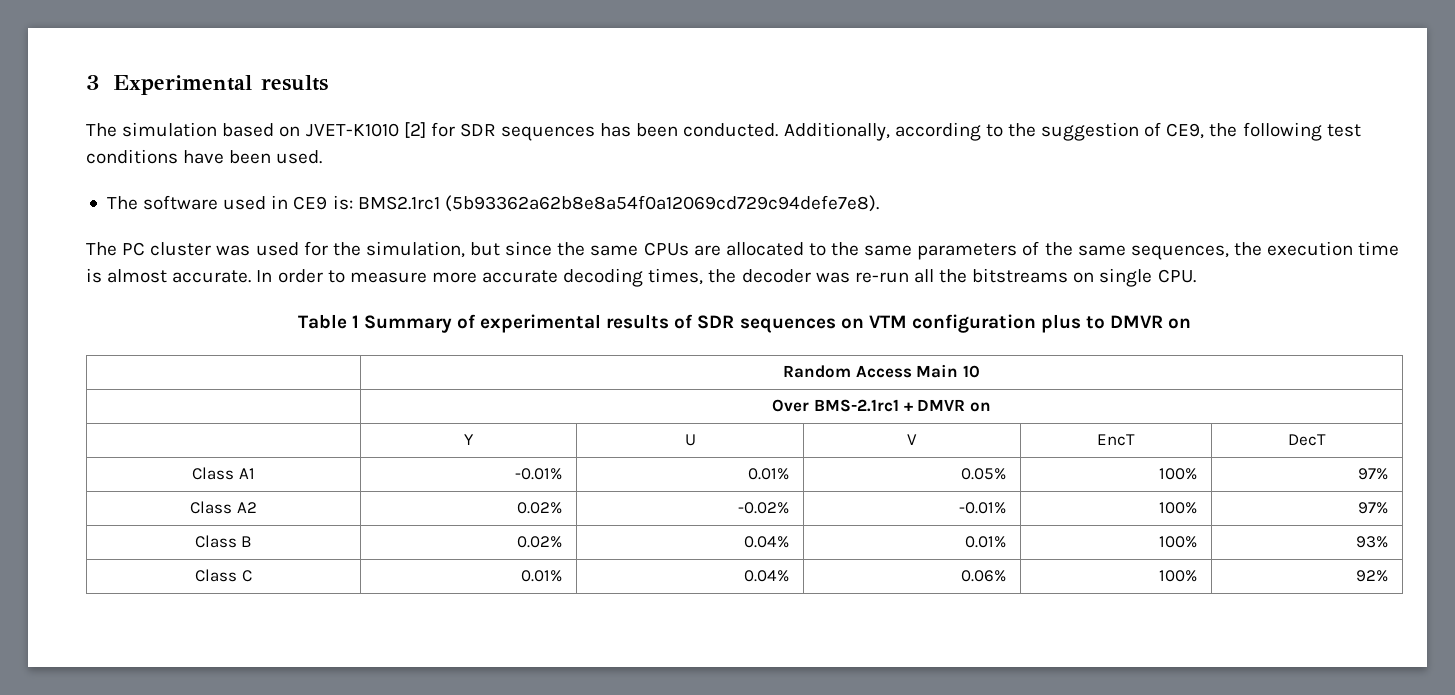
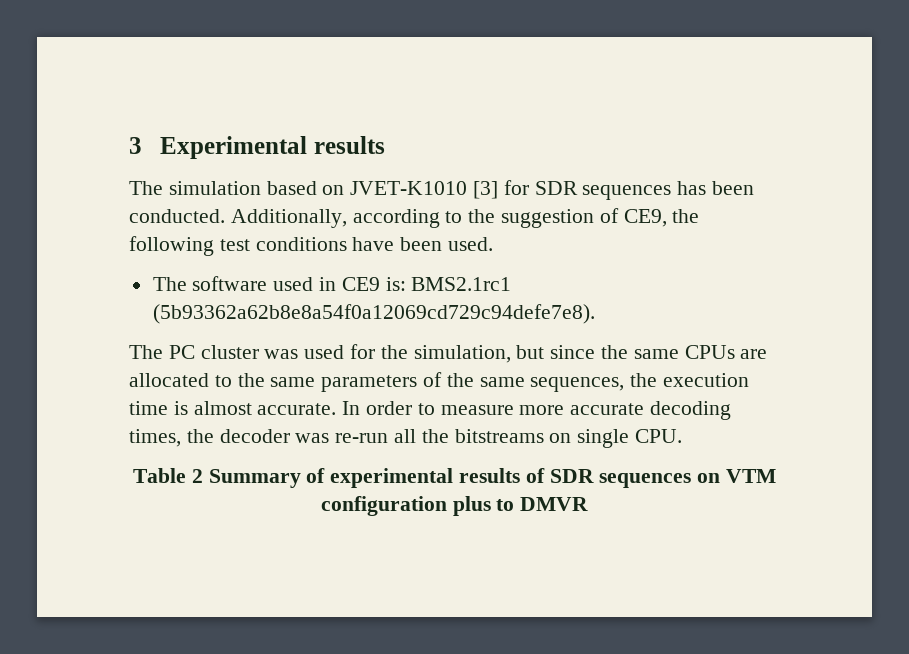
[403,122,426,138] [2] -> [473,181,499,199] [3]
[351,315,359,328] 1 -> [191,469,203,483] 2
[1168,318,1192,329] [783,364,980,378] [772,399,991,412] [464,434,474,445] [684,434,696,446] [907,434,917,445] [1097,434,1135,446] [1288,434,1326,446] [192,467,255,480] [515,468,563,480] [748,468,790,480] [961,468,1007,480] [1159,468,1198,480] [1358,468,1389,480] [190,501,257,514] [517,502,563,514] [738,502,790,514] [959,502,1007,514] [1159,502,1198,514] [1358,502,1389,514] [194,535,253,548] [517,536,563,548] [744,536,790,548] [965,536,1007,548] [1159,536,1198,548] [1356,536,1389,548] [195,569,252,582] [521,570,563,582] [744,570,790,582] [961,570,1007,582] [1159,570,1198,582] [1356,570,1389,582] on // | Random Access Main 10 // | Over BMS-2.1rc1 + DMVR on // | Y | U | V | EncT | DecT // Class A1 | -0.01% | 0.01% | 0.05% | 100% | 97% // Class A2 | 0.02% | -0.02% | -0.01% | 100% | 97% // Class B | 0.02% | 0.04% | 0.01% | 100% | 93% // Class C | 0.01% | 0.04% | 0.06% | 100% | 92% -> (589, 504) none

